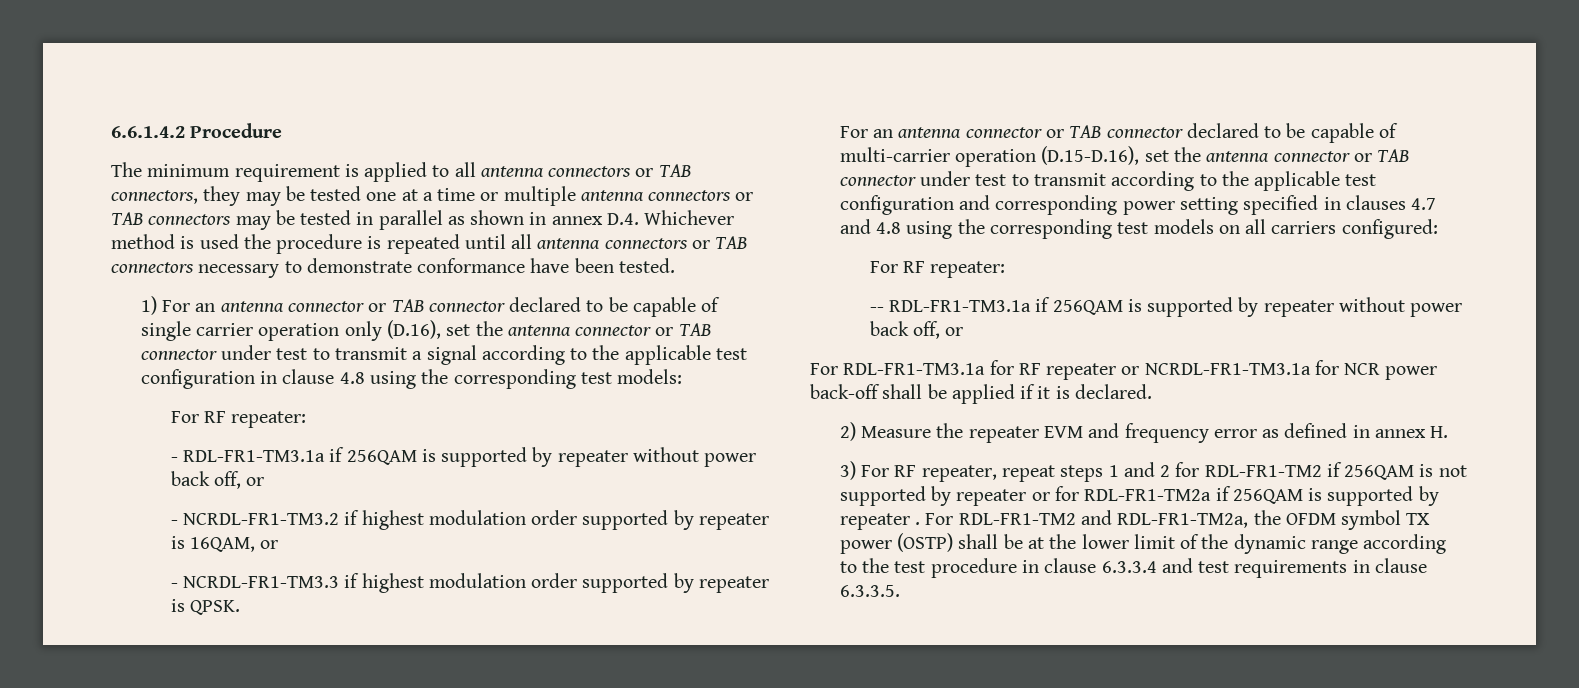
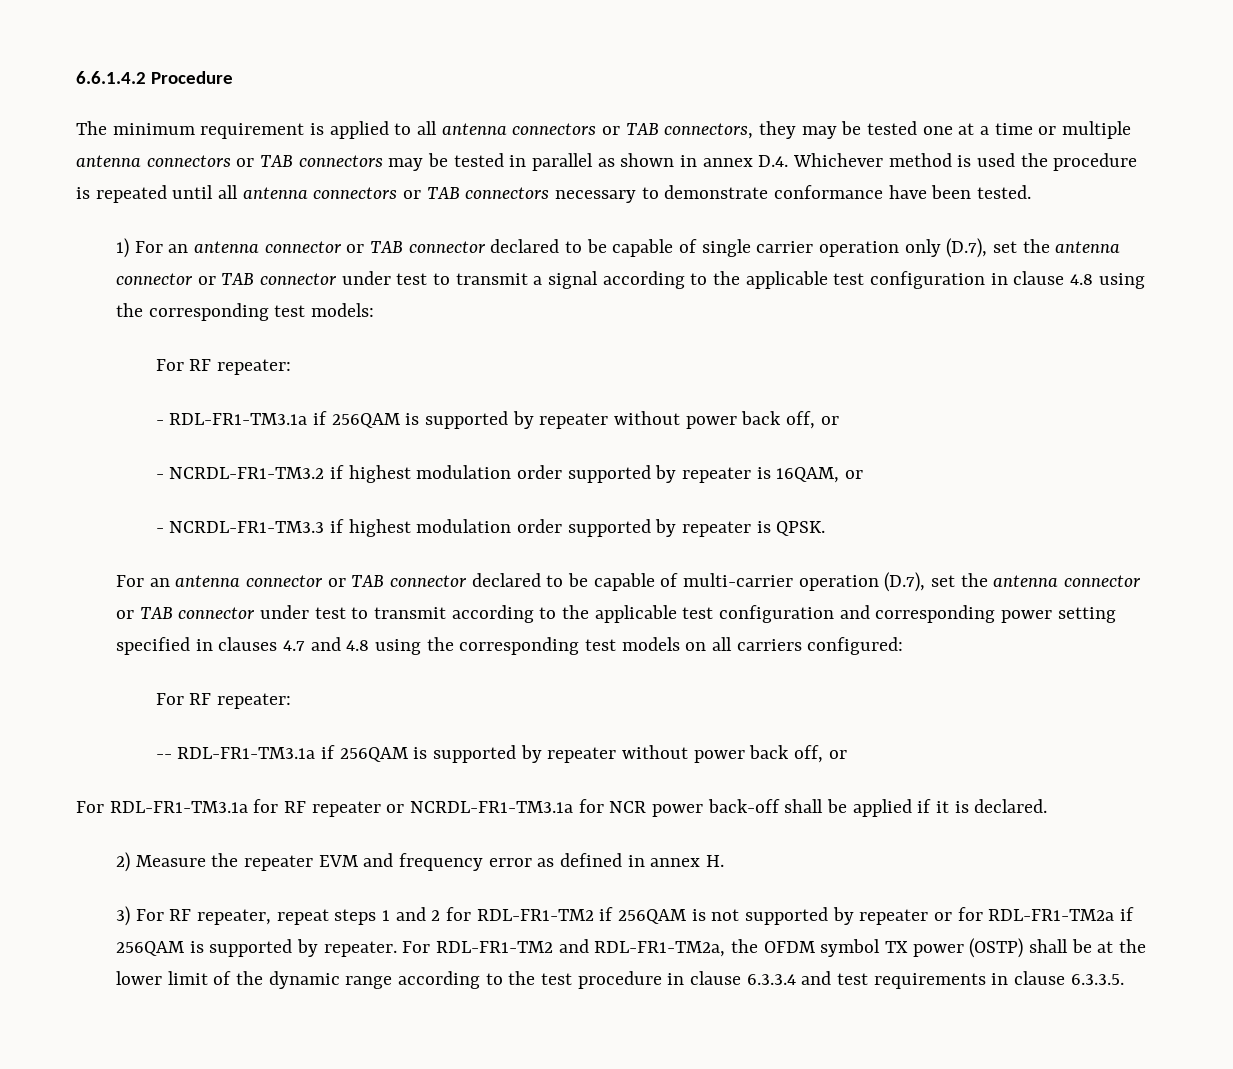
[386,320,441,339] (D.16), -> [946,238,988,258] (D.7),
[1041,146,1140,165] (D.15-D.16), -> [884,572,926,592] (D.7),
[839,513,921,530] repeater . -> [323,941,397,957] repeater.

